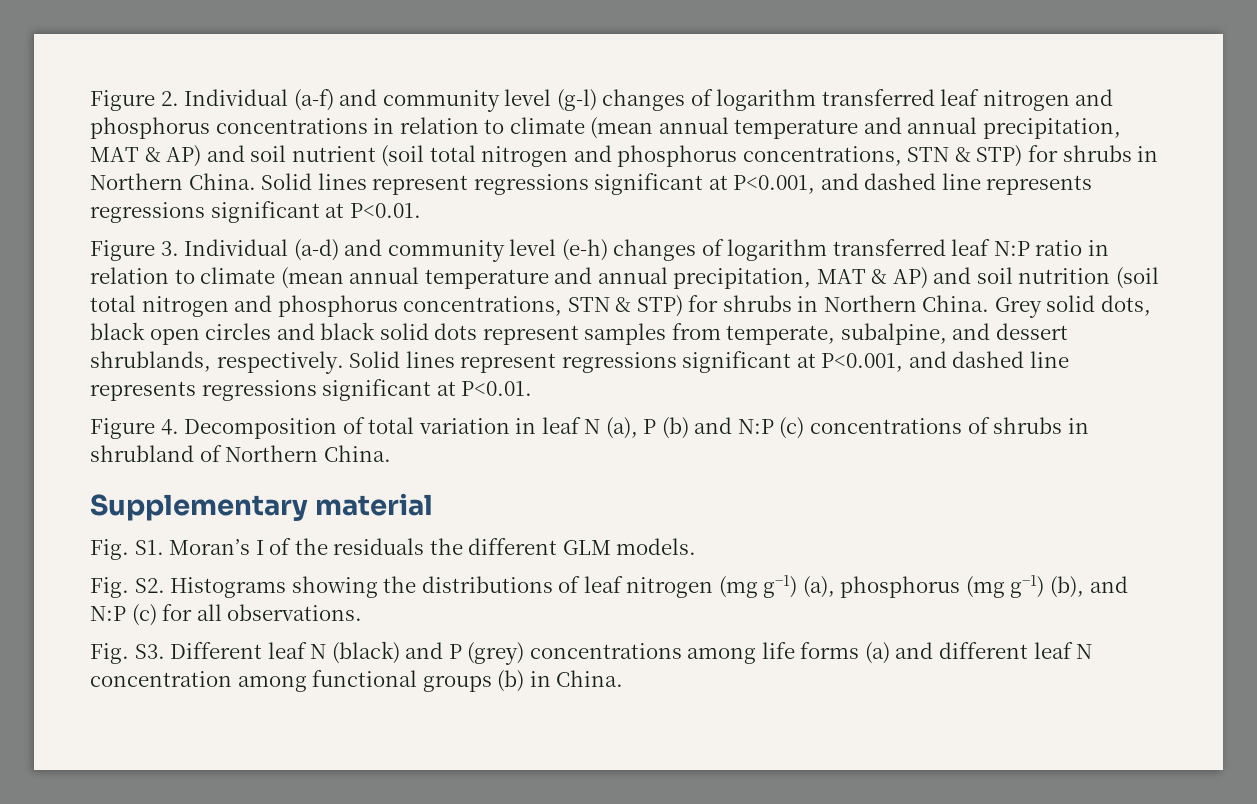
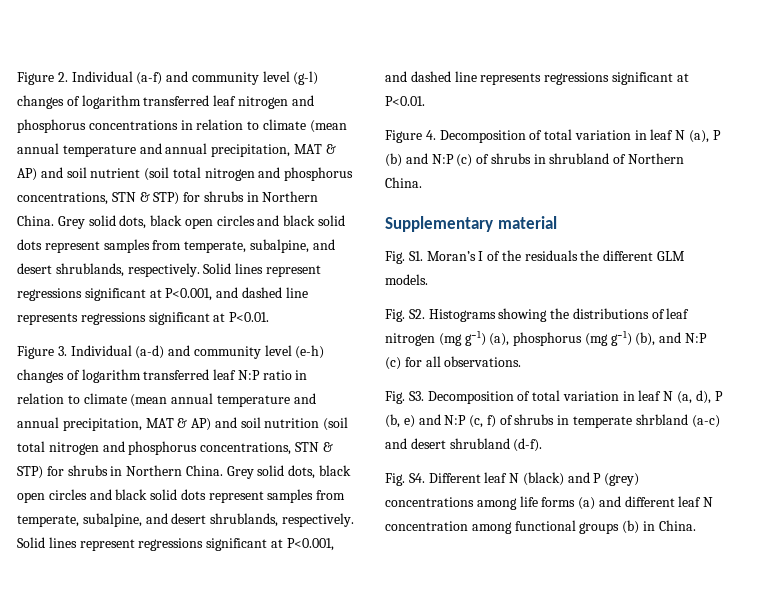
(256, 181) none -> [57,215,346,229] [17,239,335,253] [17,263,200,277] Grey solid dots, black open circles and black solid dots represent samples from temperate, subalpine, and desert shrublands, respectively.
[995,323,1068,340] dessert -> [171,513,207,524] desert
[810,418,963,434] concentrations -> (473, 160) none
(165, 651) none -> [427,390,723,404] [385,414,720,428] [385,438,543,452] [385,473,425,486] Decomposition of total variation in leaf N (a, d), P (b, e) and N:P (c, f) of shrubs in temperate shrbland (a-c) and desert shrubland (d-f). // Fig. S4.

